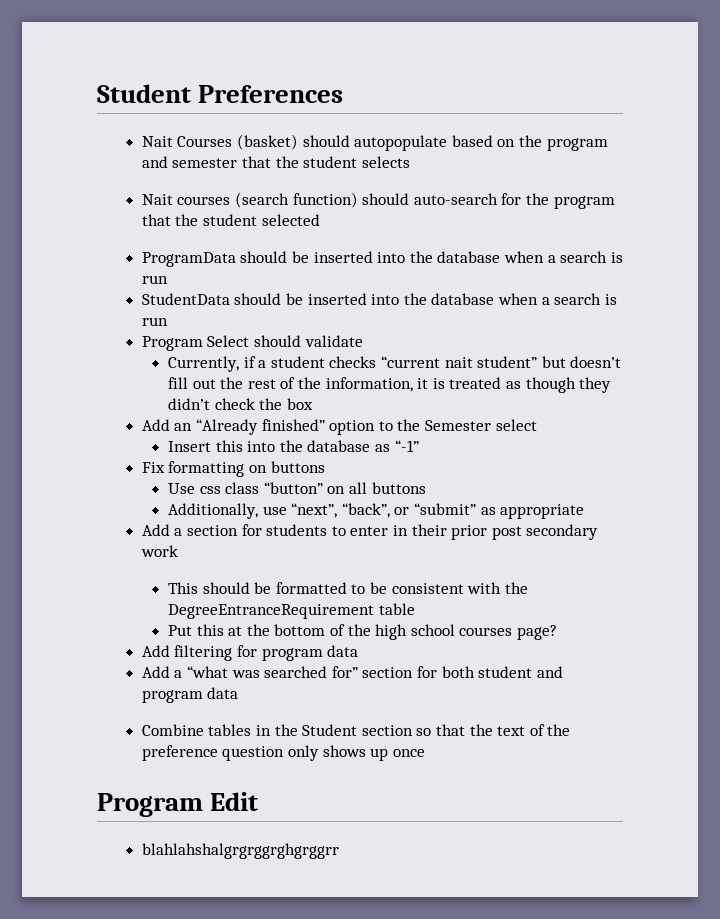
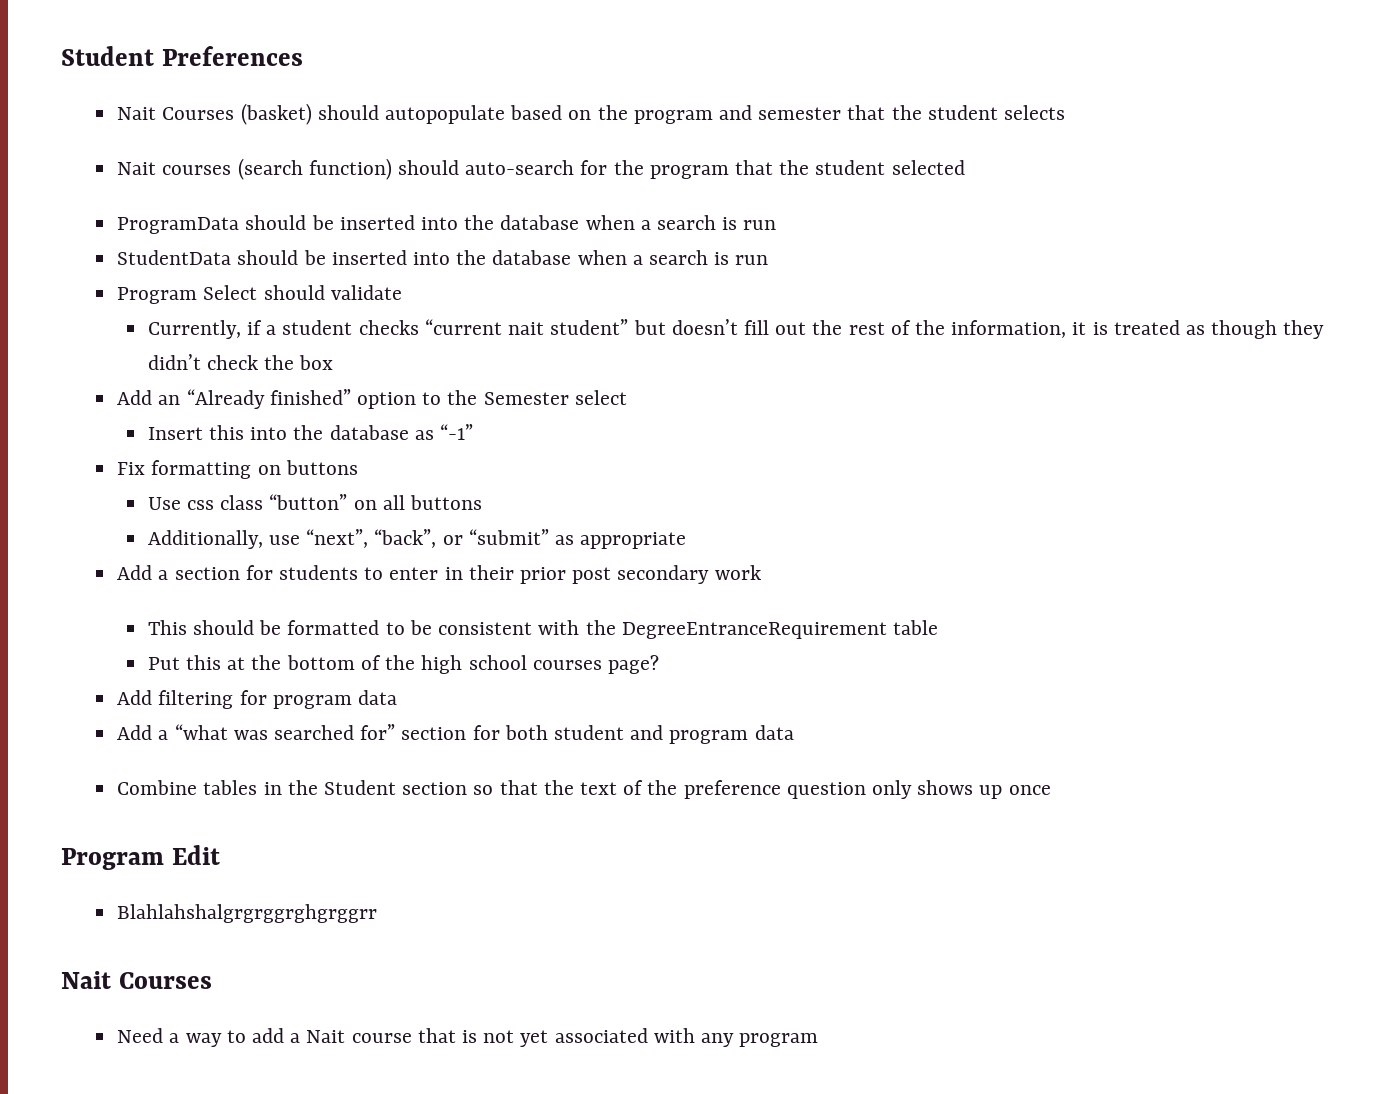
[141,843,339,859] blahlahshalgrgrggrghgrggrr -> [117,904,378,923] [61,971,212,989] [117,1028,819,1047] Blahlahshalgrgrggrghgrggrr // Nait Courses // Need a way to add a Nait course that is not yet associated with any program

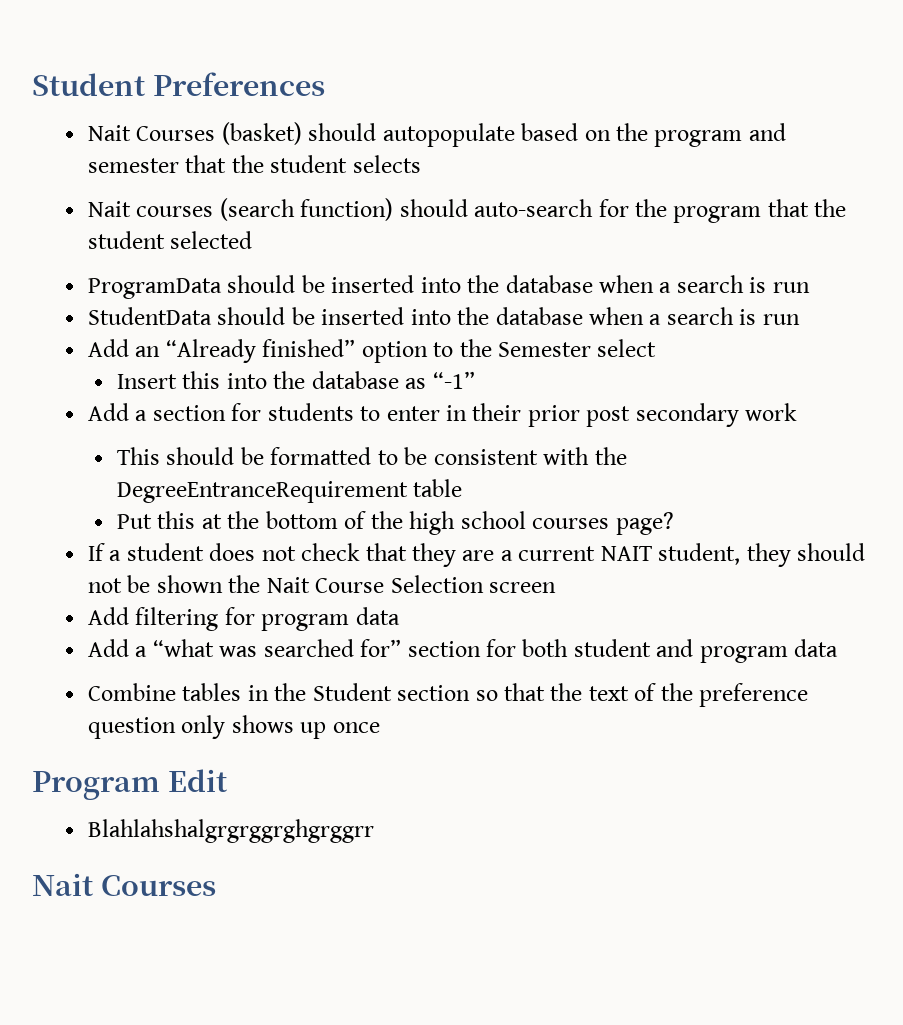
[117,285,402,304] [147,319,1325,339] [147,354,334,370] // Program Select should validate // Currently, if a student checks “current nait student” but doesn’t fill out the rest of the information, it is treated as though they didn’t check the box -> (800, 319) none
[117,460,358,479] [147,494,483,510] [147,529,687,549] // Fix formatting on buttons // Use css class “button” on all buttons // Additionally, use “next”, “back”, or “submit” as appropriate -> (475, 380) none
(659, 664) none -> [87,543,866,567] [87,575,556,593] // If a student does not check that they are a current NAIT student, they should not be shown the Nait Course Selection screen
[117,1028,819,1047] // Need a way to add a Nait course that is not yet associated with any program -> (216, 885) none

